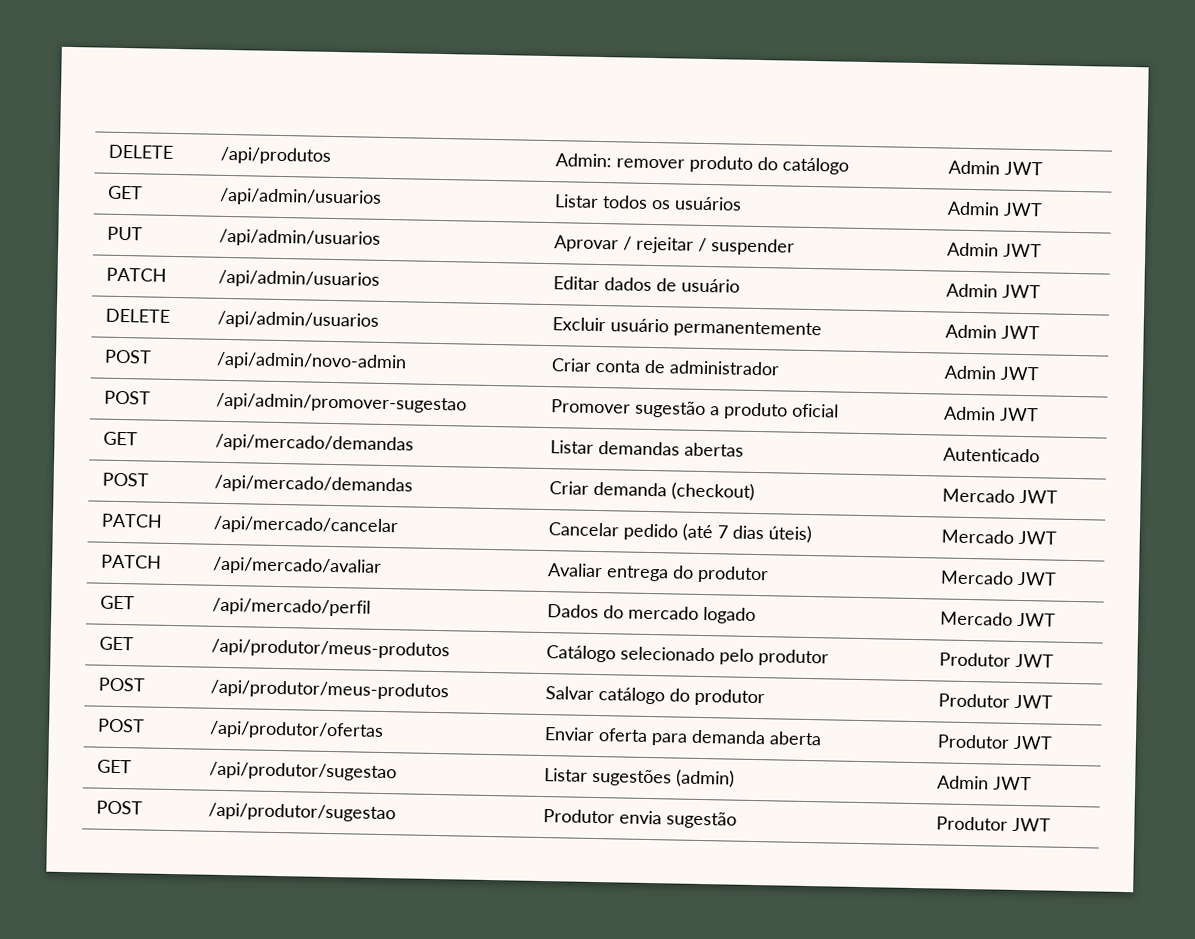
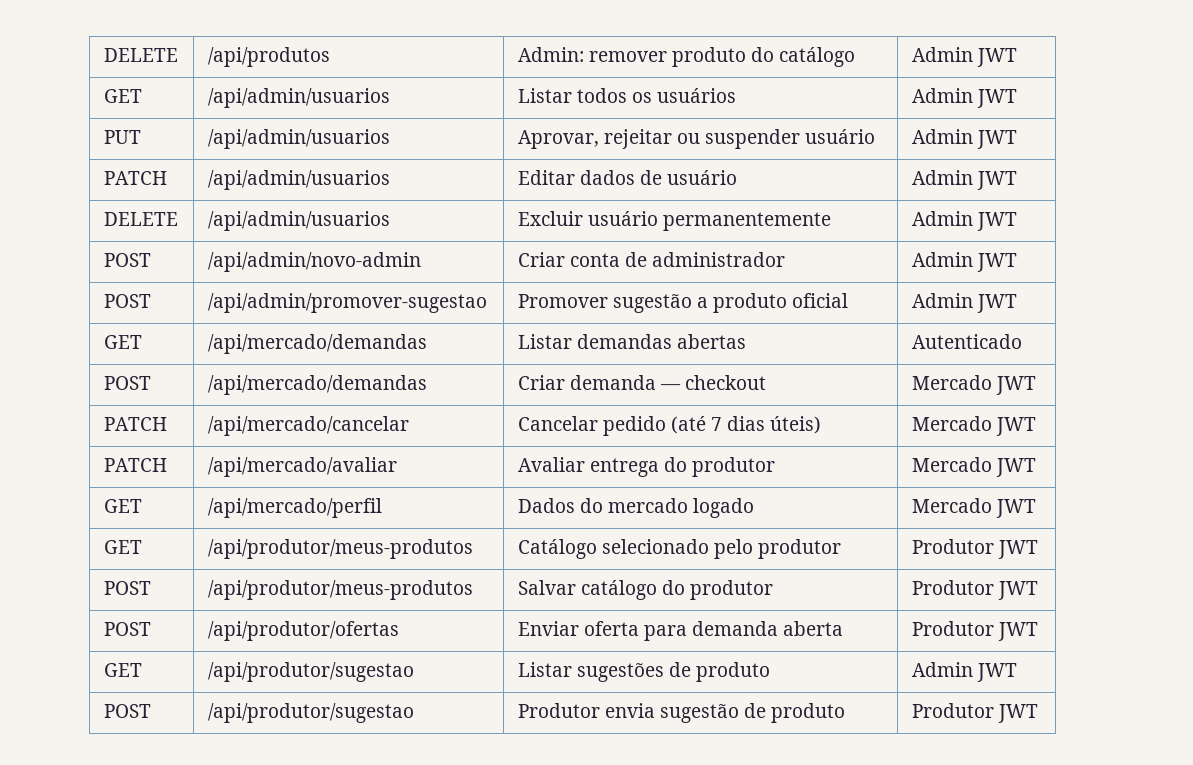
[554,235,708,254] Aprovar / rejeitar / -> [517,129,701,149] Aprovar, rejeitar ou
(796, 247) none -> [805,129,876,144] usuário
[671,482,756,501] (checkout) -> [660,375,767,390] — checkout
[676,769,736,788] (admin) -> [669,662,771,682] de produto
(738, 820) none -> [744,703,846,723] de produto

